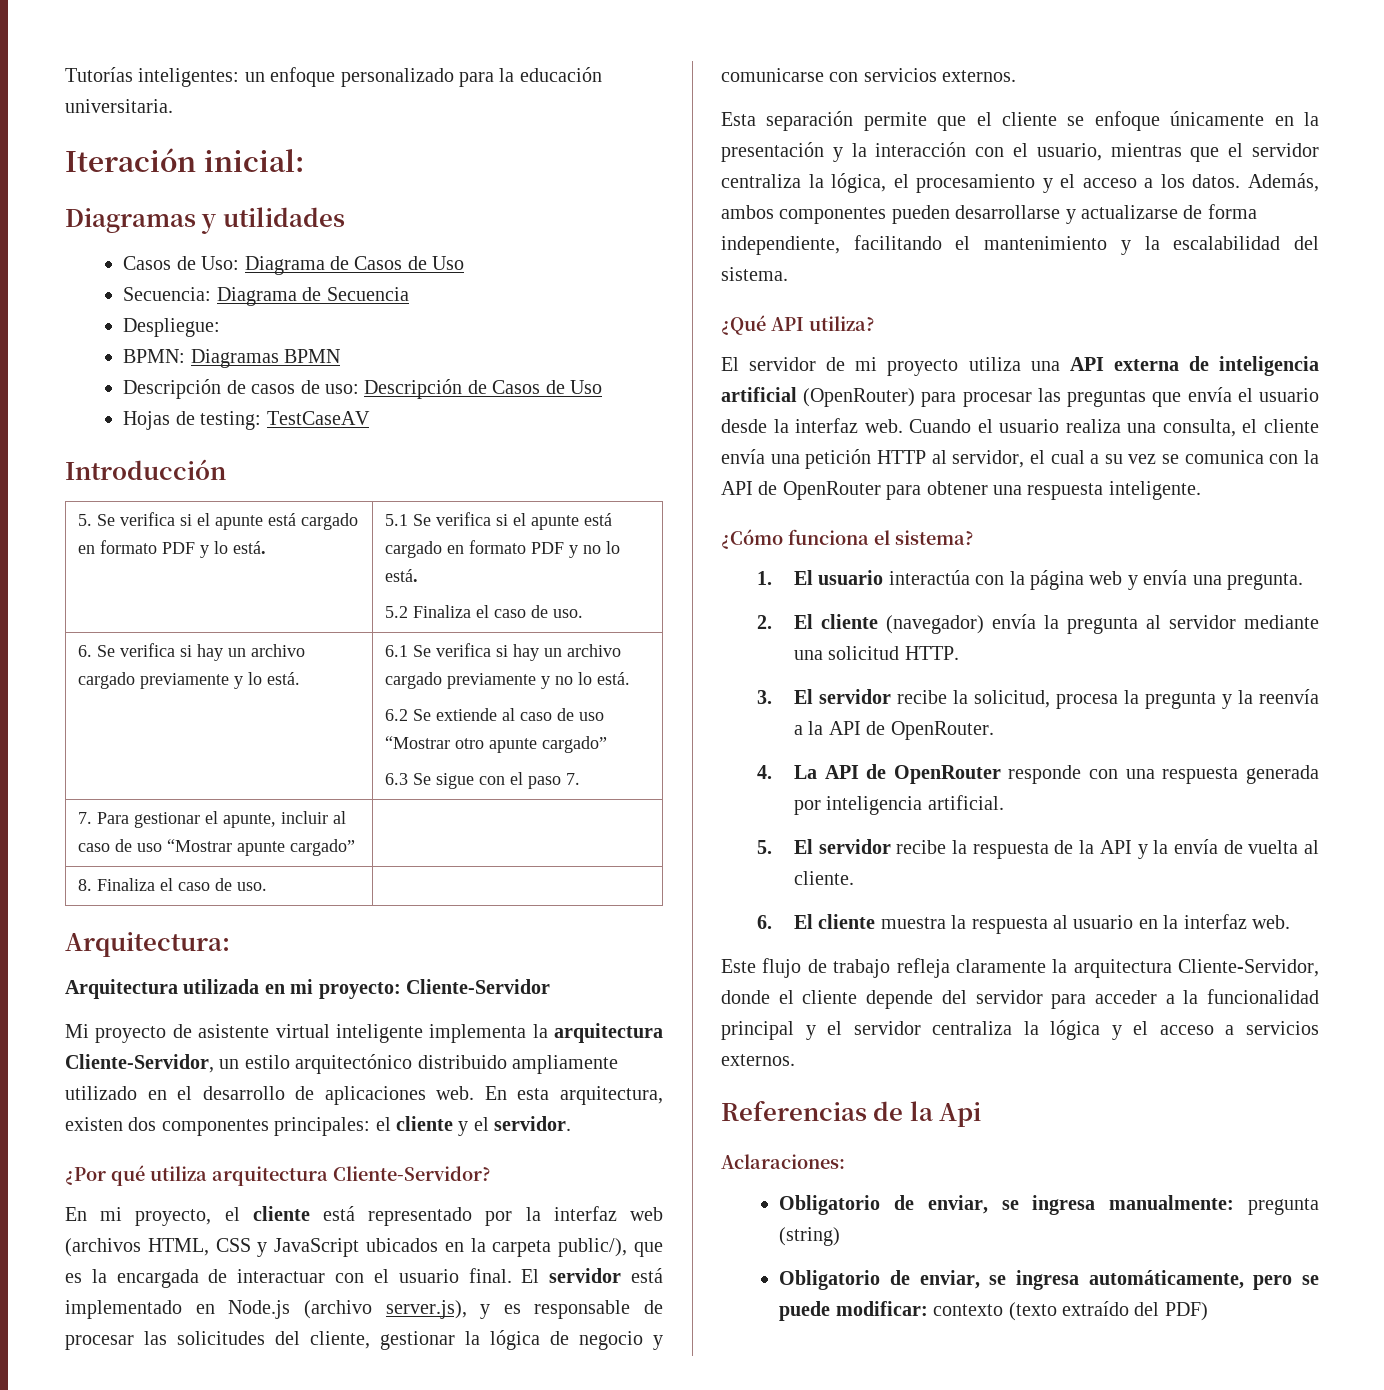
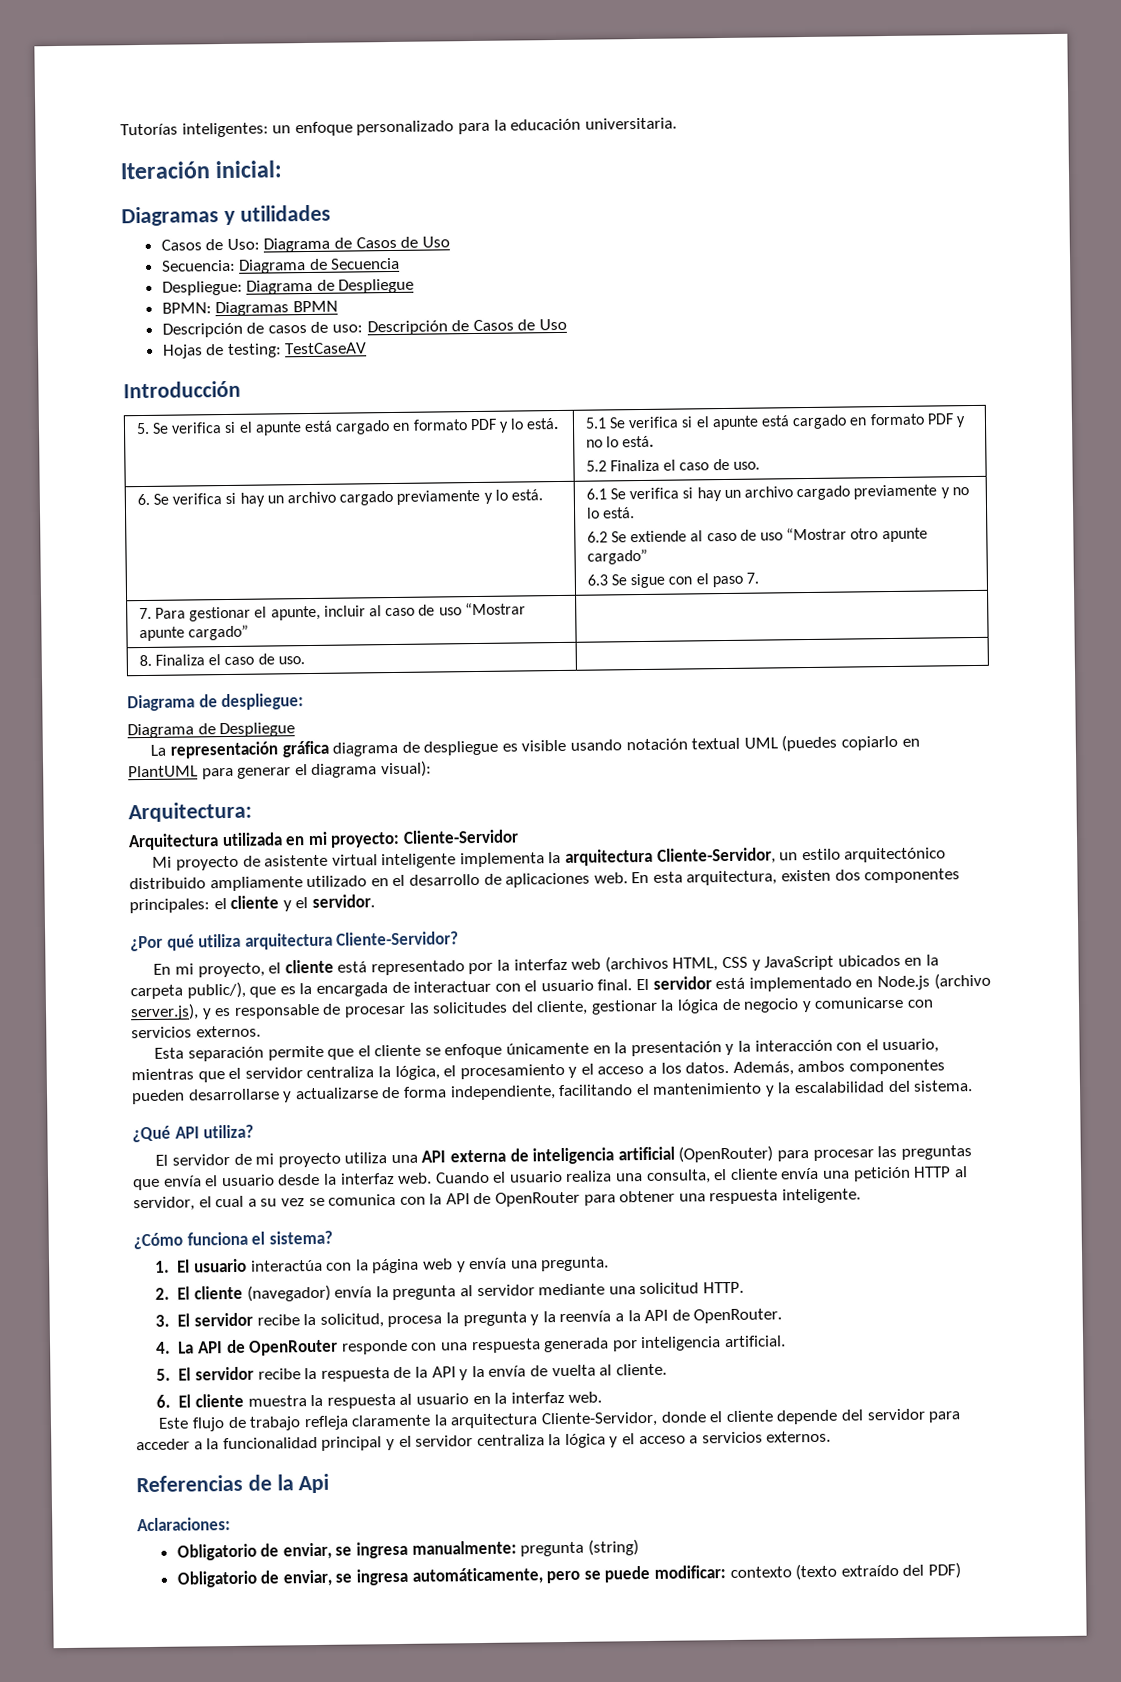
(221, 327) none -> [246,278,415,295] Diagrama de Despliegue
(268, 886) none -> [127,693,305,712] [127,722,296,739] [150,734,920,759] [128,760,432,780] // Diagrama de despliegue: // Diagrama de Despliegue // La representación gráfica diagrama de despliegue es visible usando notación textual UML (puedes copiarlo en PlantUML para generar el diagrama visual):

